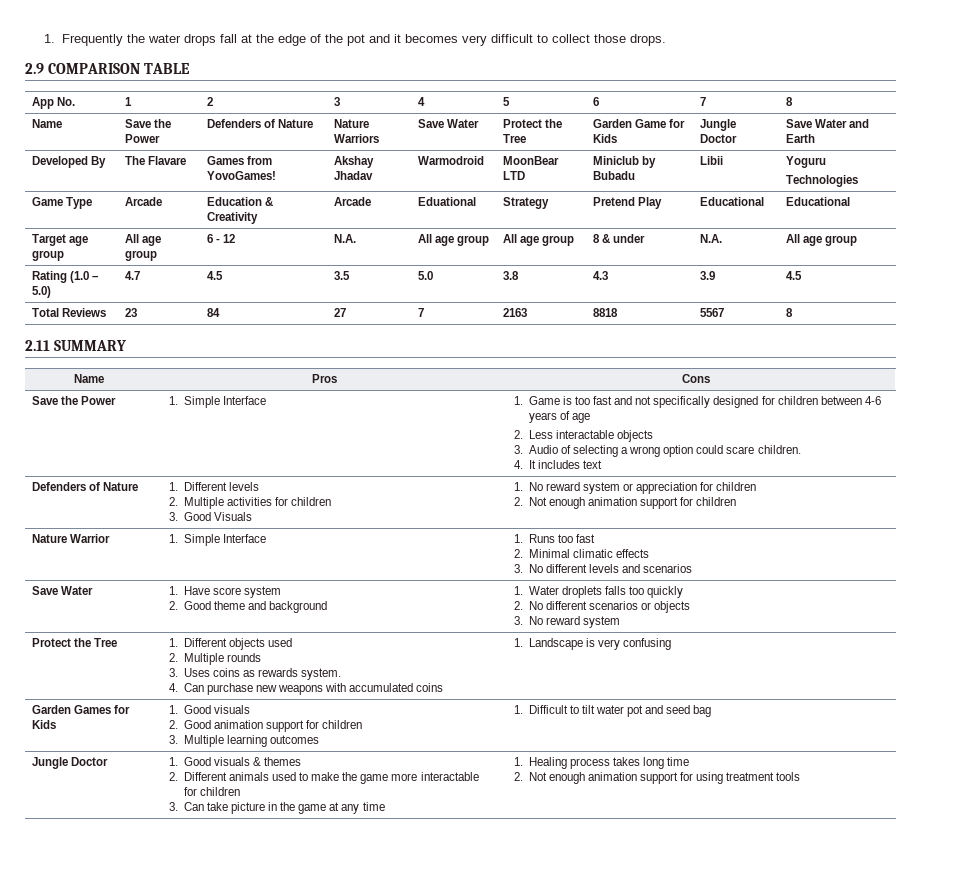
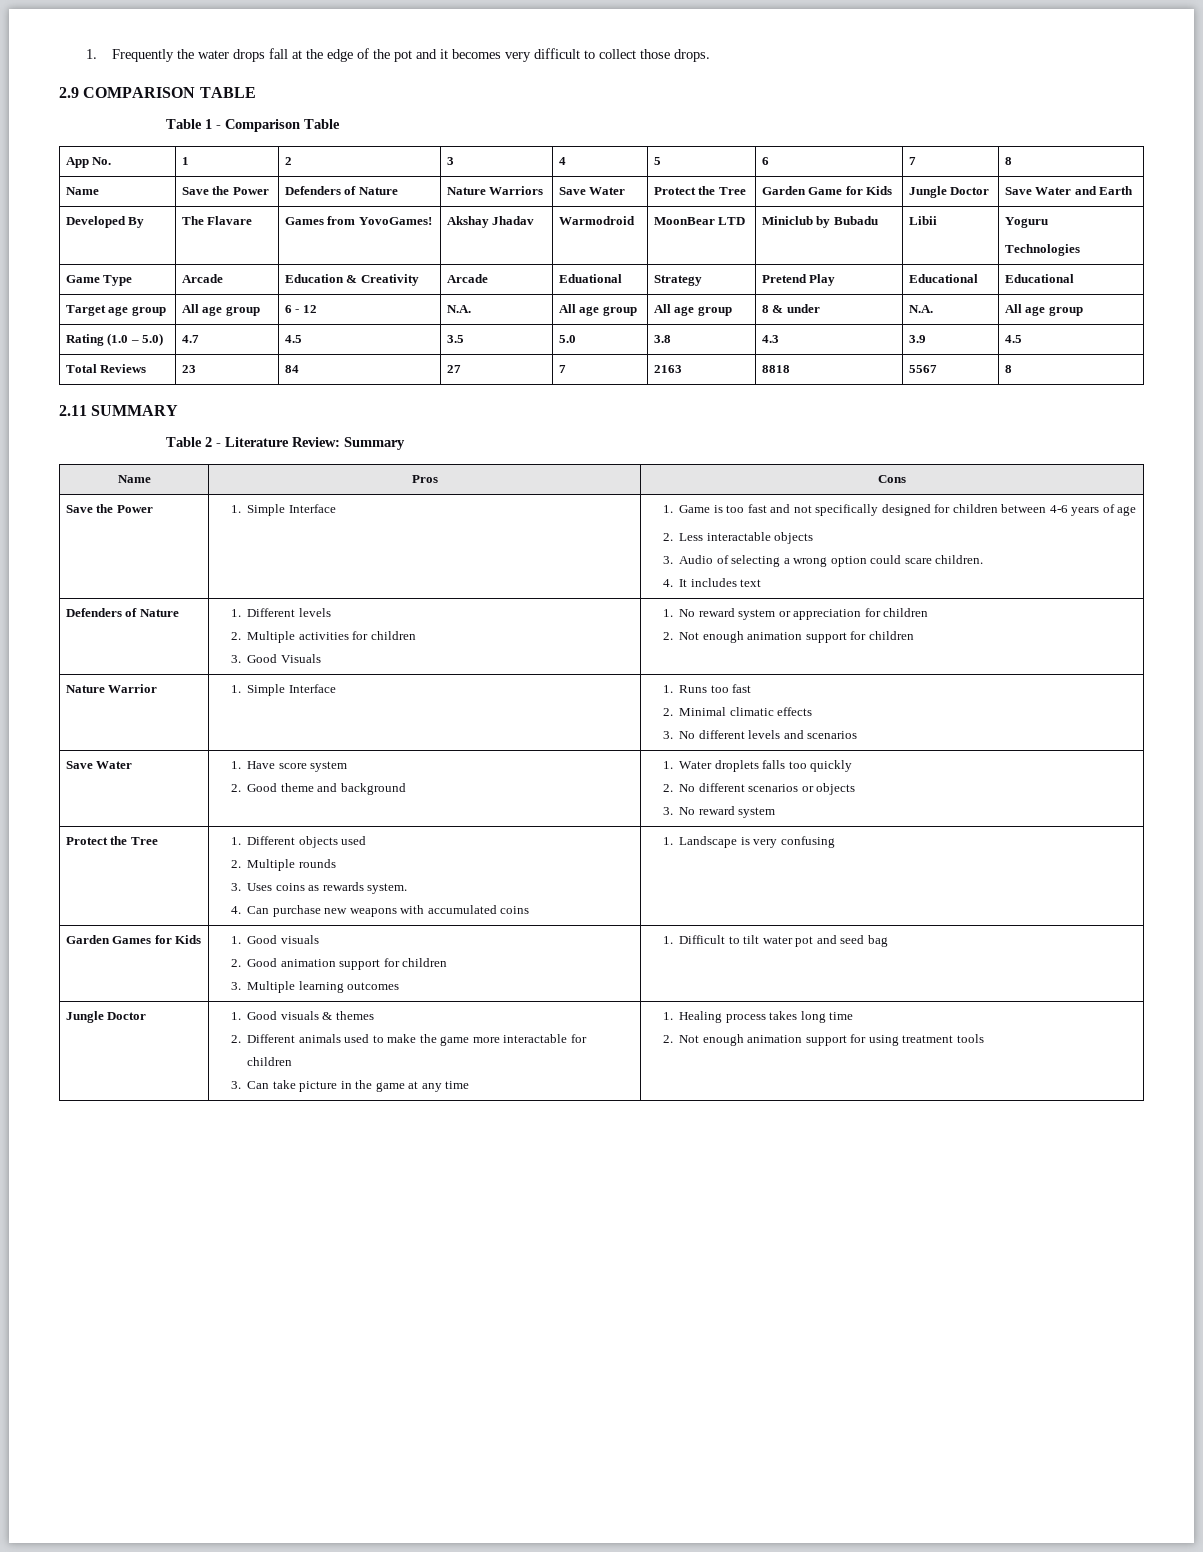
(190, 68) none -> [165,119,340,132] // Table 1 - Comparison Table
(126, 345) none -> [165,437,405,450] // Table 2 - Literature Review: Summary

